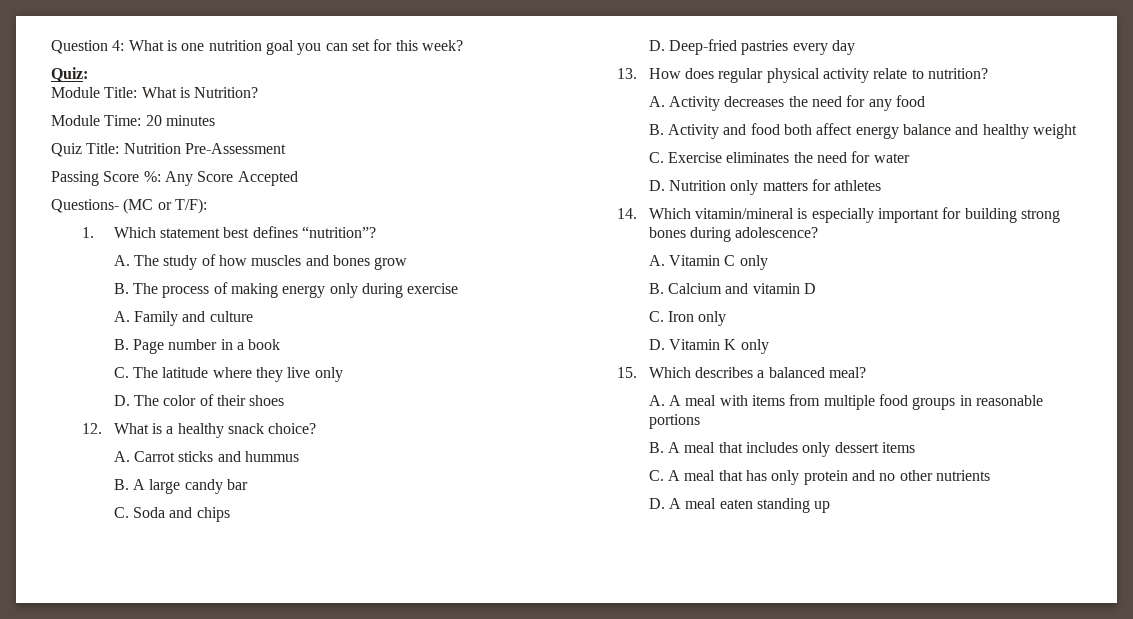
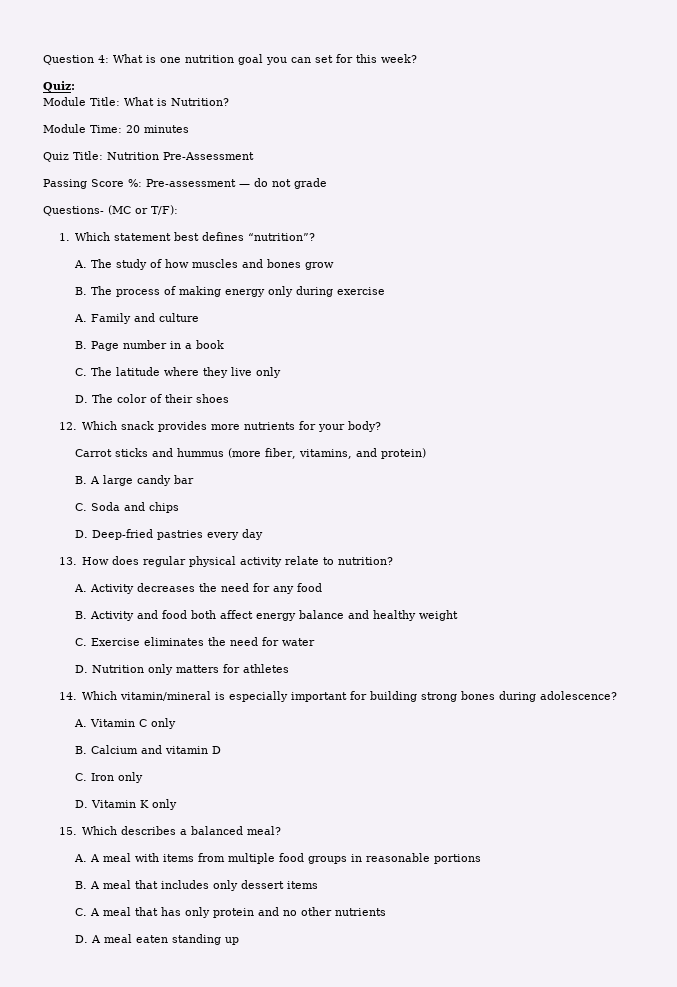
[164,171,298,186] Any Score Accepted -> [146,178,327,189] Pre-assessment — do not grade
[113,423,317,438] [113,451,130,462] What is a healthy snack choice? // A. -> [82,421,382,432] Which snack provides more nutrients for your body? //
(299, 456) none -> [227,448,426,459] (more fiber, vitamins, and protein)

